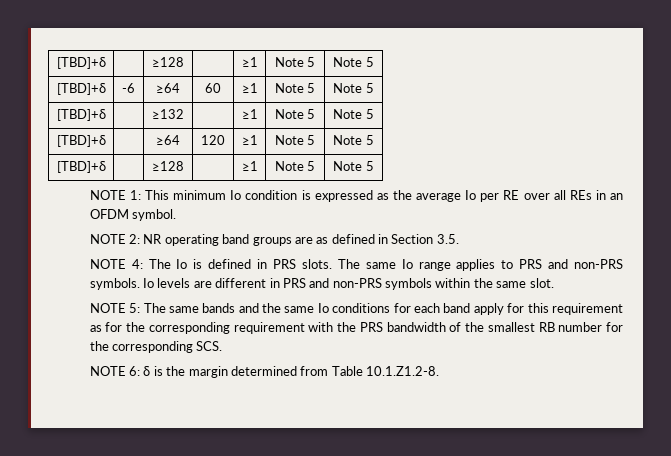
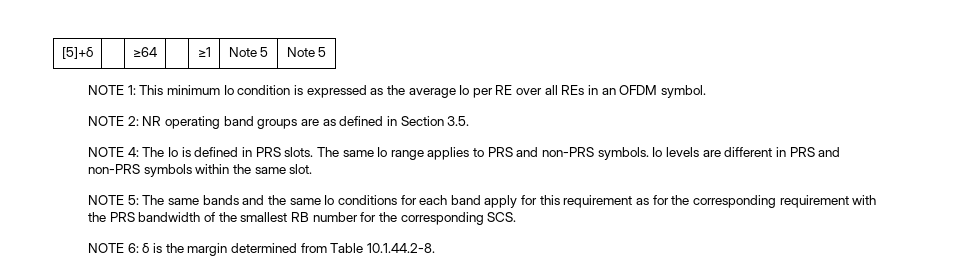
[56,57,106,69] [152,57,184,67] [241,57,258,67] [274,57,316,67] [333,57,374,67] [56,83,106,95] [122,83,135,93] [156,83,180,93] [205,83,221,93] [241,83,258,93] [274,83,316,93] [333,83,374,93] [56,109,106,121] [152,109,184,119] [241,109,258,119] [274,109,316,119] [333,109,374,119] [56,135,106,147] [156,135,180,145] [201,135,225,145] [241,135,258,145] [274,135,316,145] [333,135,374,145] [56,161,106,173] [152,161,184,171] [TBD]+δ | | ≥128 | | ≥1 | Note 5 | Note 5 // [TBD]+δ | -6 | ≥64 | 60 | ≥1 | Note 5 | Note 5 // [TBD]+δ | | ≥132 | | ≥1 | Note 5 | Note 5 // [TBD]+δ | | ≥64 | 120 | ≥1 | Note 5 | Note 5 // [TBD]+δ | | ≥128 -> [62,47,93,59] [133,47,157,57] [5]+δ | | ≥64
[366,366,440,376] 10.1.Z1.2-8. -> [366,243,435,253] 10.1.44.2-8.

